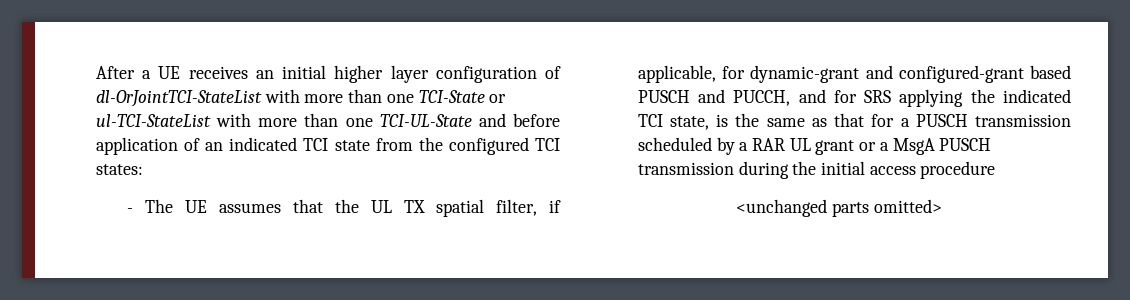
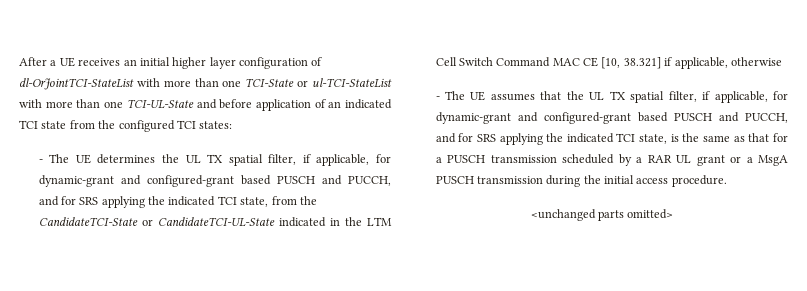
(143, 169) none -> [38,154,391,166] [38,175,391,187] [38,196,317,208] [38,217,392,227] [435,57,782,69] // - The UE determines the UL TX spatial filter, if applicable, for dynamic-grant and configured-grant based PUSCH and PUCCH, and for SRS applying the indicated TCI state, from the CandidateTCI-State or CandidateTCI-UL-State indicated in the LTM Cell Switch Command MAC CE [10, 38.321] if applicable, otherwise
[920,161,996,179] procedure -> [671,175,727,187] procedure.

